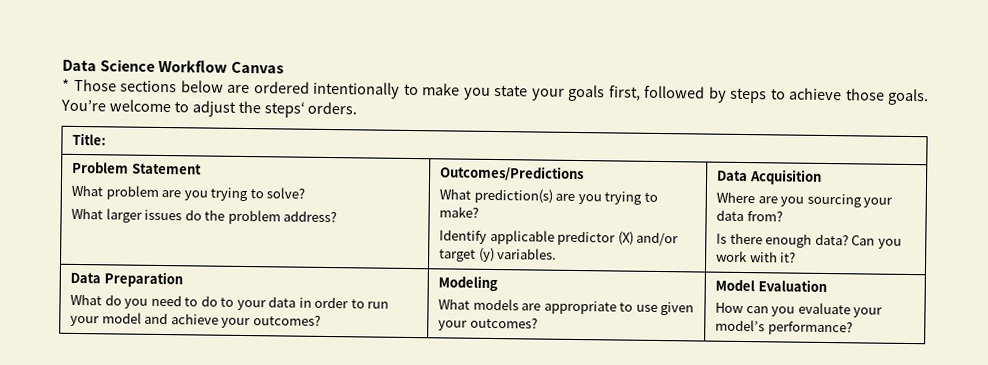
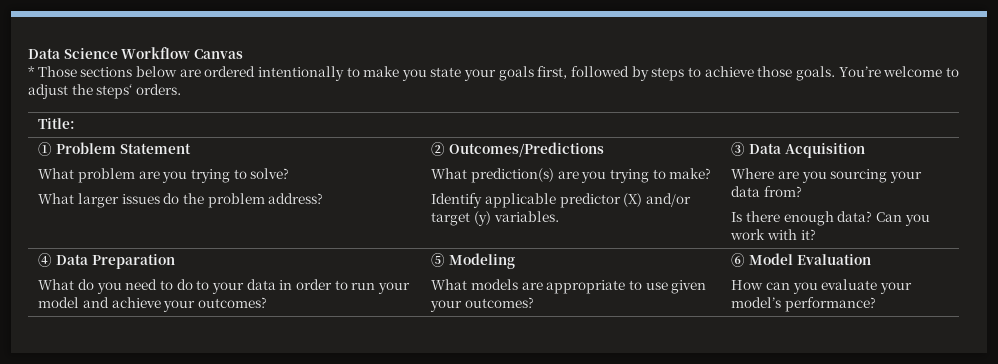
(107, 139) none -> [38,142,53,156] ①
(338, 216) none -> [431,142,446,156] ②
(558, 254) none -> [731,142,746,156] ③
(797, 257) none -> [38,253,53,267] ④
(321, 320) none -> [431,253,446,267] ⑤
(538, 323) none -> [731,253,746,267] ⑥

